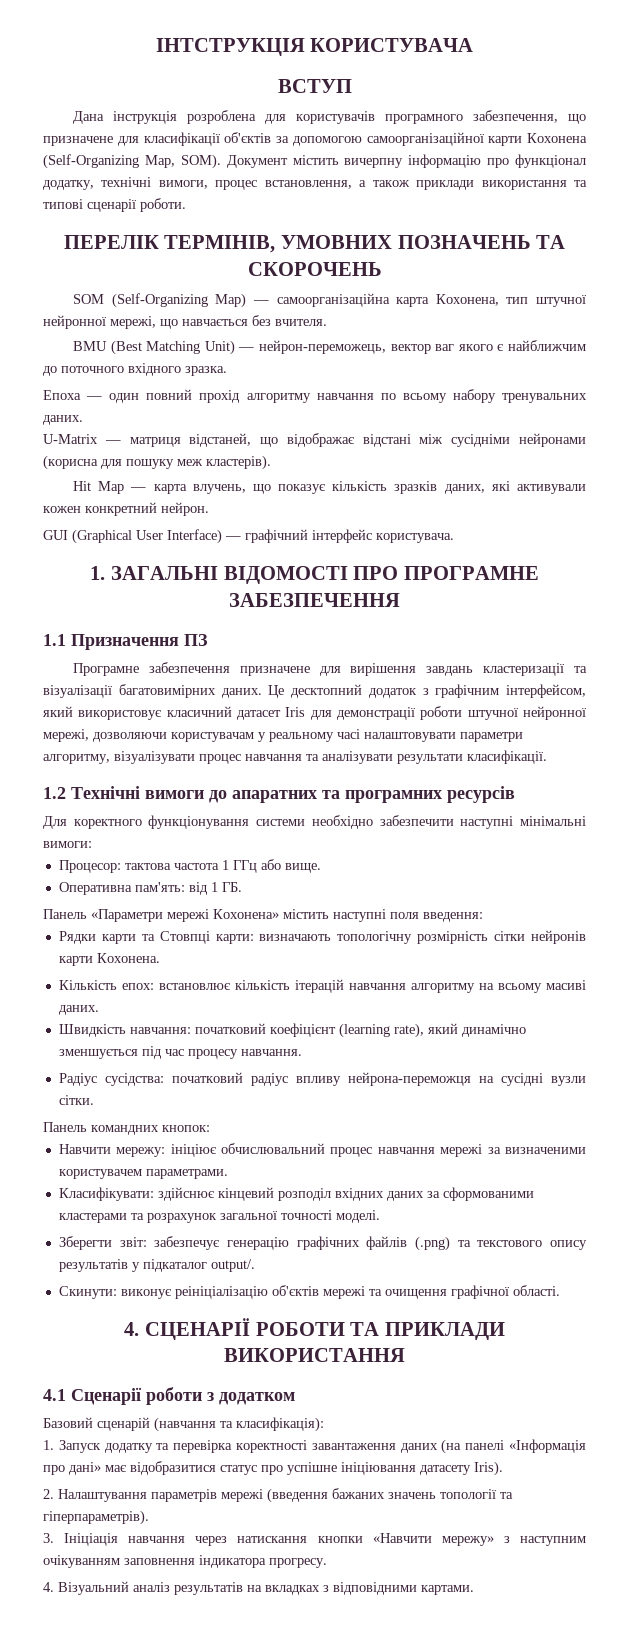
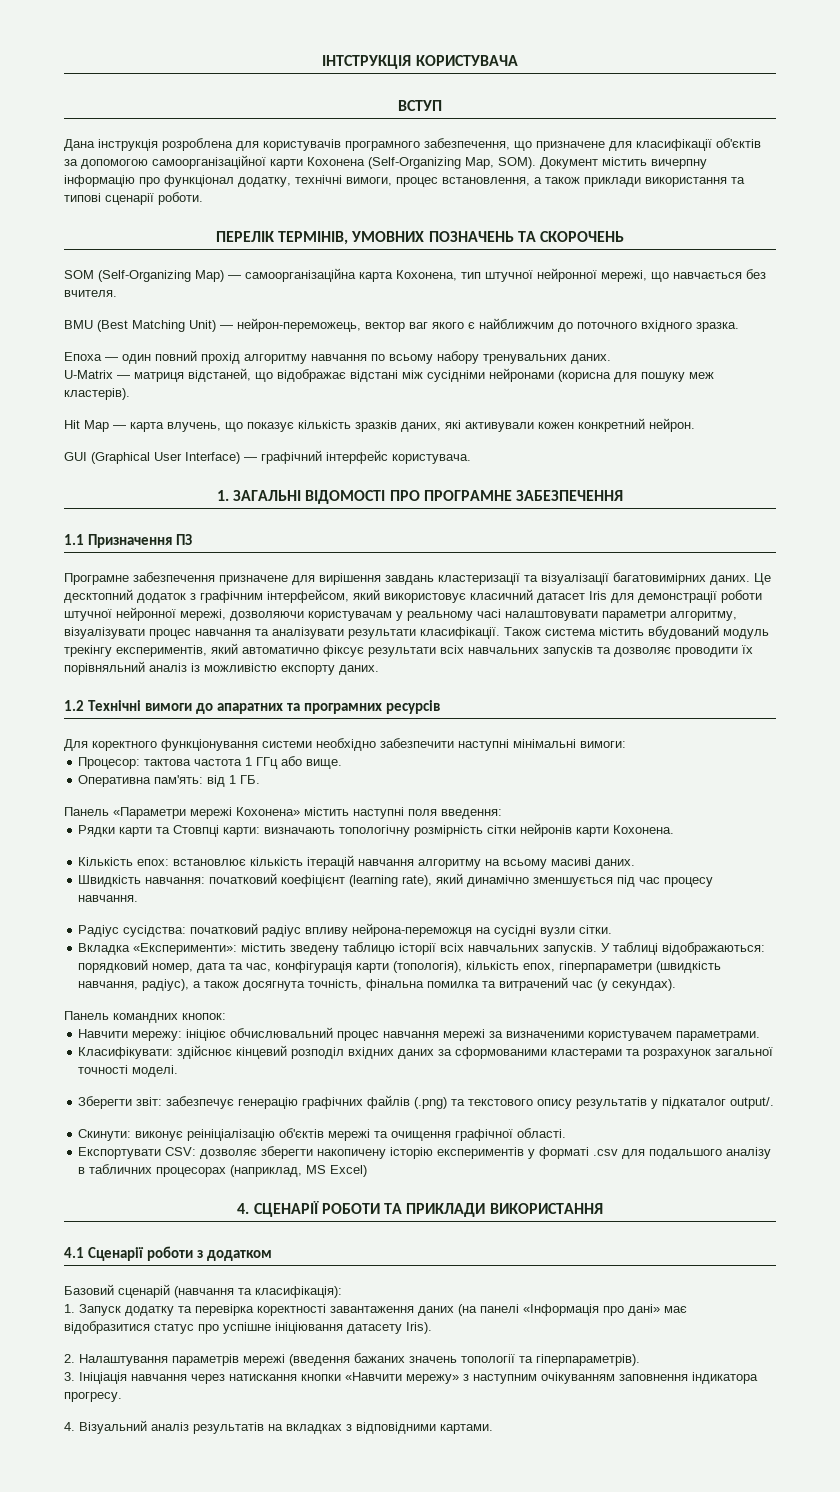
(547, 757) none -> [504,625,769,639] [64,643,753,657] [64,661,379,675] Також система містить вбудований модуль трекінгу експериментів, який автоматично фіксує результати всіх навчальних запусків та дозволяє проводити їх порівняльний аналіз із можливістю експорту даних.
(94, 1100) none -> [78,942,766,955] [78,959,722,973] [78,977,677,991] // Вкладка «Експерименти»: містить зведену таблицю історії всіх навчальних запусків. У таблиці відображаються: порядковий номер, дата та час, конфігурація карти (топологія), кількість епох, гіперпараметри (швидкість навчання, радіус), а також досягнута точність, фінальна помилка та витрачений час (у секундах).
(560, 1290) none -> [78,1146,772,1159] [78,1164,368,1177] // Експортувати CSV: дозволяє зберегти накопичену історію експериментів у форматі .csv для подальшого аналізу в табличних процесорах (наприклад, MS Excel)

